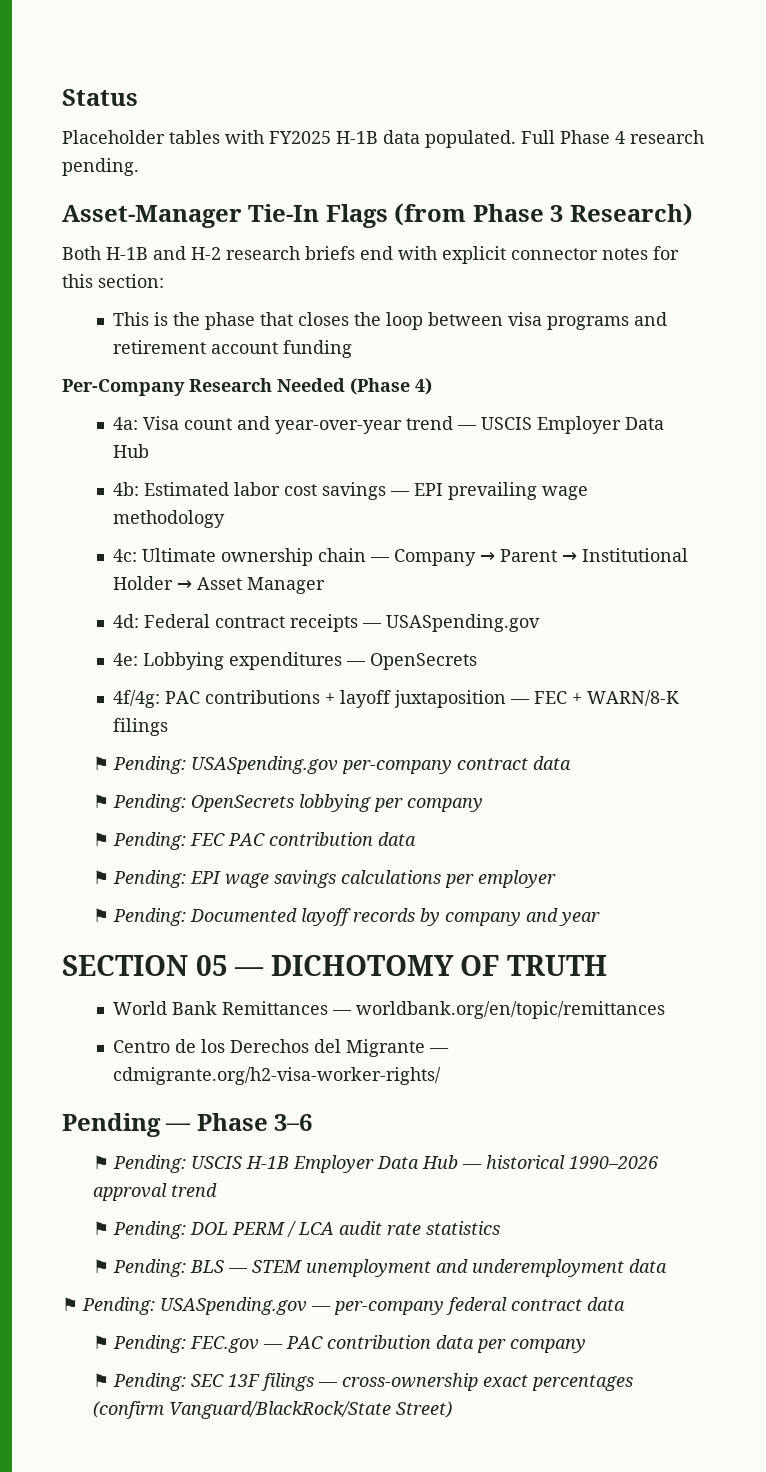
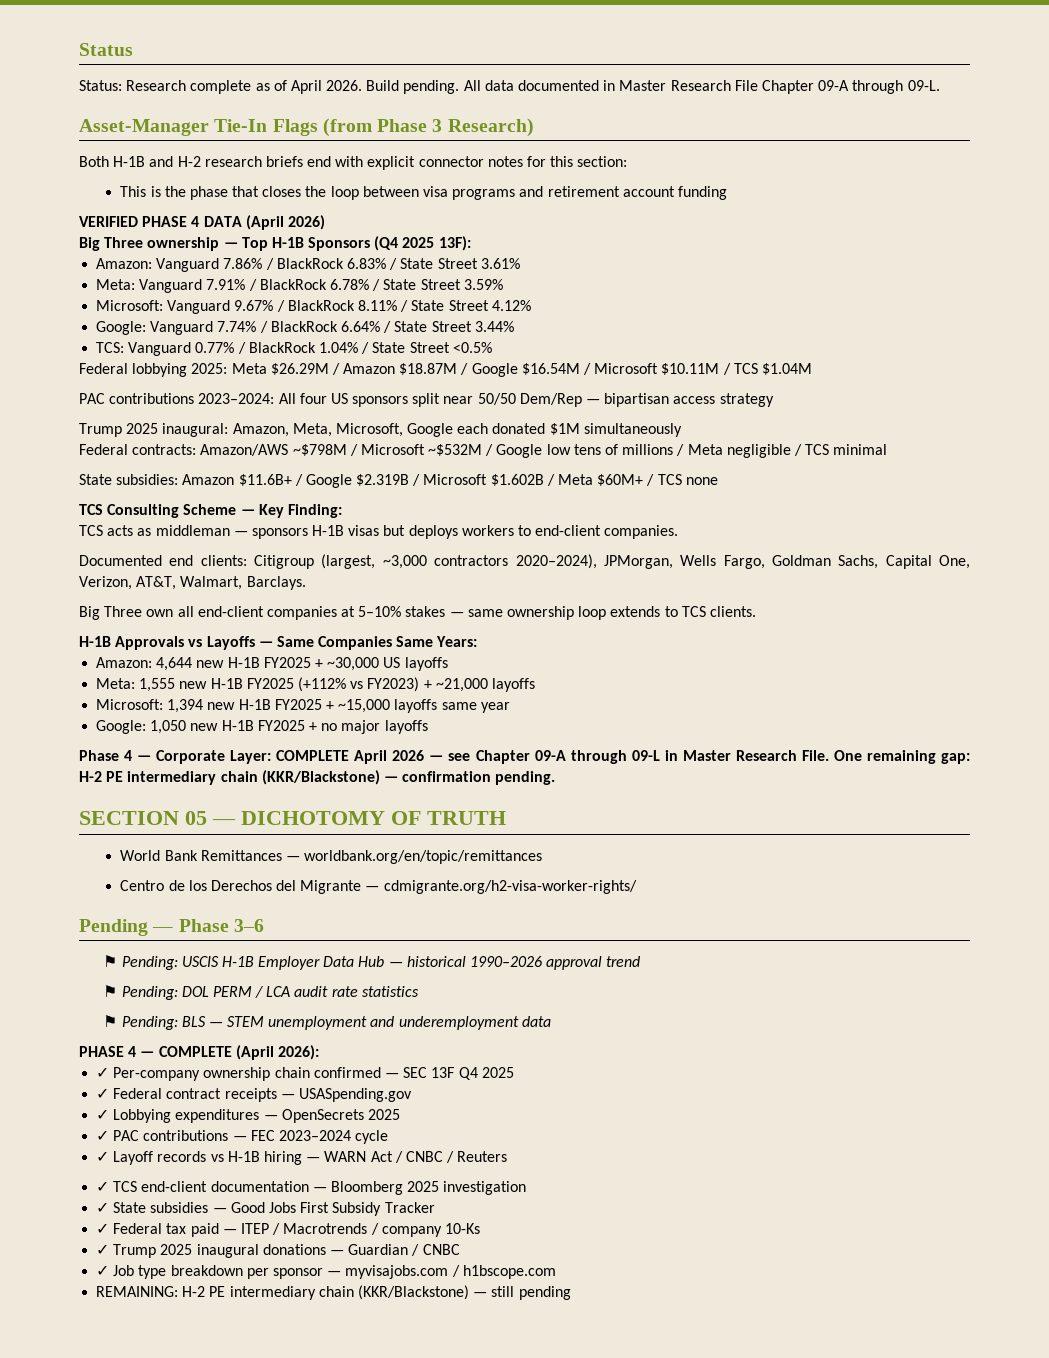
[62,130,704,148] [62,158,139,176] Placeholder tables with FY2025 H-1B data populated. Full Phase 4 research pending. -> [79,80,940,94] Status: Research complete as of April 2026. Build pending. All data documented in Master Research File Chapter 09-A through 09-L.
[62,378,432,396] [113,416,665,434] [113,444,150,458] [113,482,589,500] [113,510,226,528] [113,548,689,566] [113,576,326,594] [113,614,541,632] [113,652,478,670] [113,690,680,708] [113,718,169,736] [93,756,572,774] [93,794,484,812] [93,832,417,850] [93,870,557,888] [93,908,601,926] Per-Company Research Needed (Phase 4) // 4a: Visa count and year-over-year trend — USCIS Employer Data Hub // 4b: Estimated labor cost savings — EPI prevailing wage methodology // 4c: Ultimate ownership chain — Company → Parent → Institutional Holder → Asset Manager // 4d: Federal contract receipts — USASpending.gov // 4e: Lobbying expenditures — OpenSecrets // 4f/4g: PAC contributions + layoff juxtaposition — FEC + WARN/8-K filings // ⚑ Pending: USASpending.gov per-company contract data // ⚑ Pending: OpenSecrets lobbying per company // ⚑ Pending: FEC PAC contribution data // ⚑ Pending: EPI wage savings calculations per employer // ⚑ Pending: Documented layoff records by company and year -> [79,215,325,230] [79,236,471,251] [96,258,520,272] [96,279,503,293] [96,300,531,314] [96,321,514,335] [96,342,492,356] [79,363,812,377] [79,393,774,407] [79,423,682,437] [79,444,888,458] [79,474,718,488] [79,504,342,518] [79,525,679,539] [79,554,971,569] [79,576,306,590] [79,606,756,620] [79,636,478,650] [96,657,448,671] [96,677,535,692] [96,699,510,713] [96,720,428,734] [79,750,970,764] [79,770,556,785] VERIFIED PHASE 4 DATA (April 2026) // Big Three ownership — Top H-1B Sponsors (Q4 2025 13F): // Amazon: Vanguard 7.86% / BlackRock 6.83% / State Street 3.61% // Meta: Vanguard 7.91% / BlackRock 6.78% / State Street 3.59% // Microsoft: Vanguard 9.67% / BlackRock 8.11% / State Street 4.12% // Google: Vanguard 7.74% / BlackRock 6.64% / State Street 3.44% // TCS: Vanguard 0.77% / BlackRock 1.04% / State Street <0.5% // Federal lobbying 2025: Meta $26.29M / Amazon $18.87M / Google $16.54M / Microsoft $10.11M / TCS $1.04M // PAC contributions 2023–2024: All four US sponsors split near 50/50 Dem/Rep — bipartisan access strategy // Trump 2025 inaugural: Amazon, Meta, Microsoft, Google each donated $1M simultaneously // Federal contracts: Amazon/AWS ~$798M / Microsoft ~$532M / Google low tens of millions / Meta negligible / TCS minimal // State subsidies: Amazon $11.6B+ / Google $2.319B / Microsoft $1.602B / Meta $60M+ / TCS none // TCS Consulting Scheme — Key Finding: // TCS acts as middleman — sponsors H-1B visas but deploys workers to end-client companies. // Documented end clients: Citigroup (largest, ~3,000 contractors 2020–2024), JPMorgan, Wells Fargo, Goldman Sachs, Capital One, Verizon, AT&T, Walmart, Barclays. // Big Three own all end-client companies at 5–10% stakes — same ownership loop extends to TCS clients. // H-1B Approvals vs Layoffs — Same Companies Same Years: // Amazon: 4,644 new H-1B FY2025 + ~30,000 US layoffs // Meta: 1,555 new H-1B FY2025 (+112% vs FY2023) + ~21,000 layoffs // Microsoft: 1,394 new H-1B FY2025 + ~15,000 layoffs same year // Google: 1,050 new H-1B FY2025 + no major layoffs // Phase 4 — Corporate Layer: COMPLETE April 2026 — see Chapter 09-A through 09-L in Master Research File. One remaining gap: H-2 PE intermediary chain (KKR/Blackstone) — confirmation pending.
[62,1297,625,1315] [93,1335,587,1353] [93,1373,634,1391] [93,1401,453,1419] ⚑ Pending: USASpending.gov — per-company federal contract data // ⚑ Pending: FEC.gov — PAC contribution data per company // ⚑ Pending: SEC 13F filings — cross-ownership exact percentages (confirm Vanguard/BlackRock/State Street) -> [79,1045,319,1060] [96,1067,514,1081] [96,1088,412,1102] [96,1109,400,1123] [96,1130,389,1144] [96,1151,508,1165] [96,1181,527,1195] [96,1202,435,1216] [96,1223,480,1237] [96,1244,460,1258] [96,1265,556,1279] [96,1285,571,1300] PHASE 4 — COMPLETE (April 2026): // ✓ Per-company ownership chain confirmed — SEC 13F Q4 2025 // ✓ Federal contract receipts — USASpending.gov // ✓ Lobbying expenditures — OpenSecrets 2025 // ✓ PAC contributions — FEC 2023–2024 cycle // ✓ Layoff records vs H-1B hiring — WARN Act / CNBC / Reuters // ✓ TCS end-client documentation — Bloomberg 2025 investigation // ✓ State subsidies — Good Jobs First Subsidy Tracker // ✓ Federal tax paid — ITEP / Macrotrends / company 10-Ks // ✓ Trump 2025 inaugural donations — Guardian / CNBC // ✓ Job type breakdown per sponsor — myvisajobs.com / h1bscope.com // REMAINING: H-2 PE intermediary chain (KKR/Blackstone) — still pending

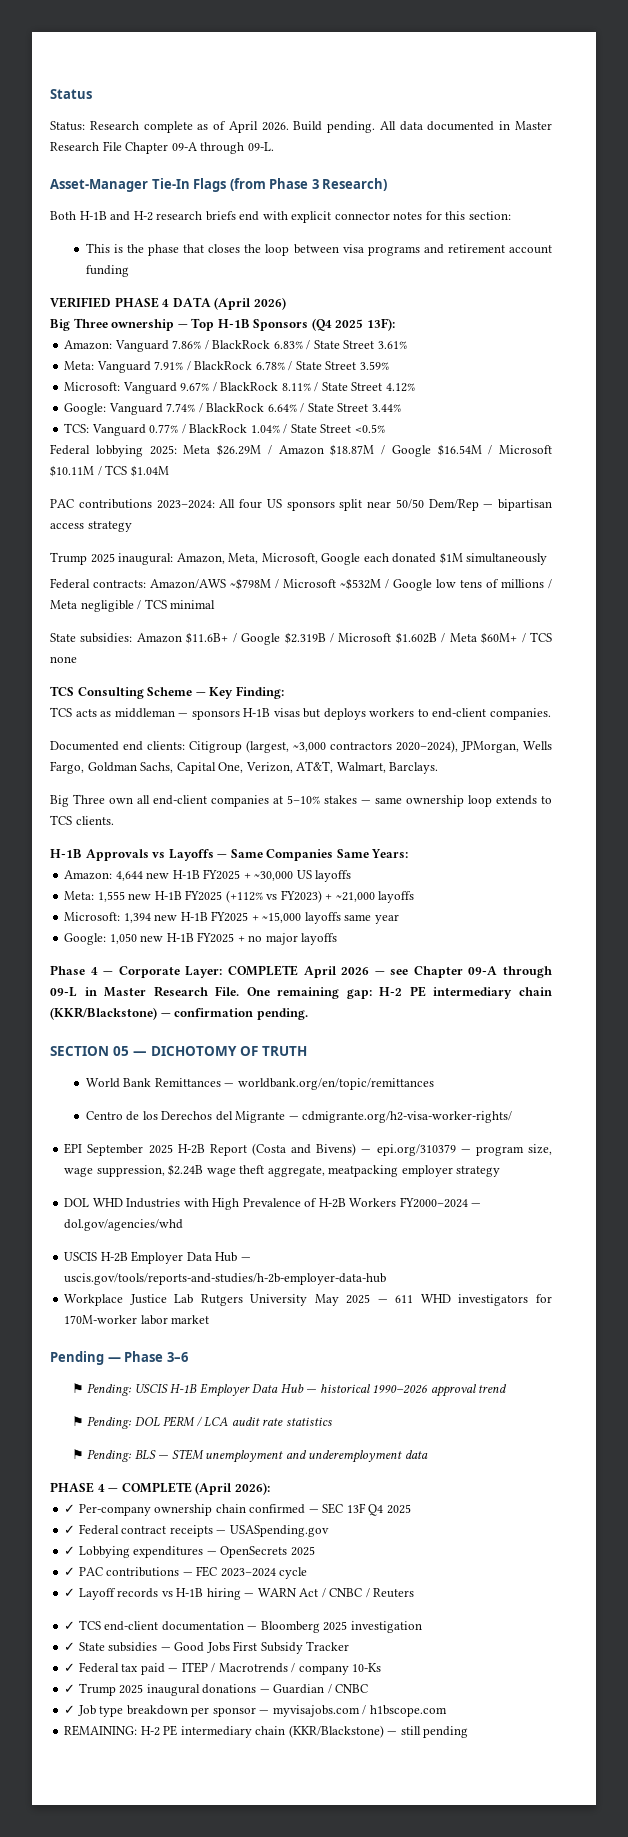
(637, 887) none -> [64,1143,552,1156] [64,1164,501,1177] [64,1197,482,1210] [64,1219,184,1231] [64,1251,251,1264] [64,1273,387,1285] [64,1294,552,1306] [64,1315,210,1325] // EPI September 2025 H-2B Report (Costa and Bivens) — epi.org/310379 — program size, wage suppression, $2.24B wage theft aggregate, meatpacking employer strategy // DOL WHD Industries with High Prevalence of H-2B Workers FY2000–2024 — dol.gov/agencies/whd // USCIS H-2B Employer Data Hub — uscis.gov/tools/reports-and-studies/h-2b-employer-data-hub // Workplace Justice Lab Rutgers University May 2025 — 611 WHD investigators for 170M-worker labor market

